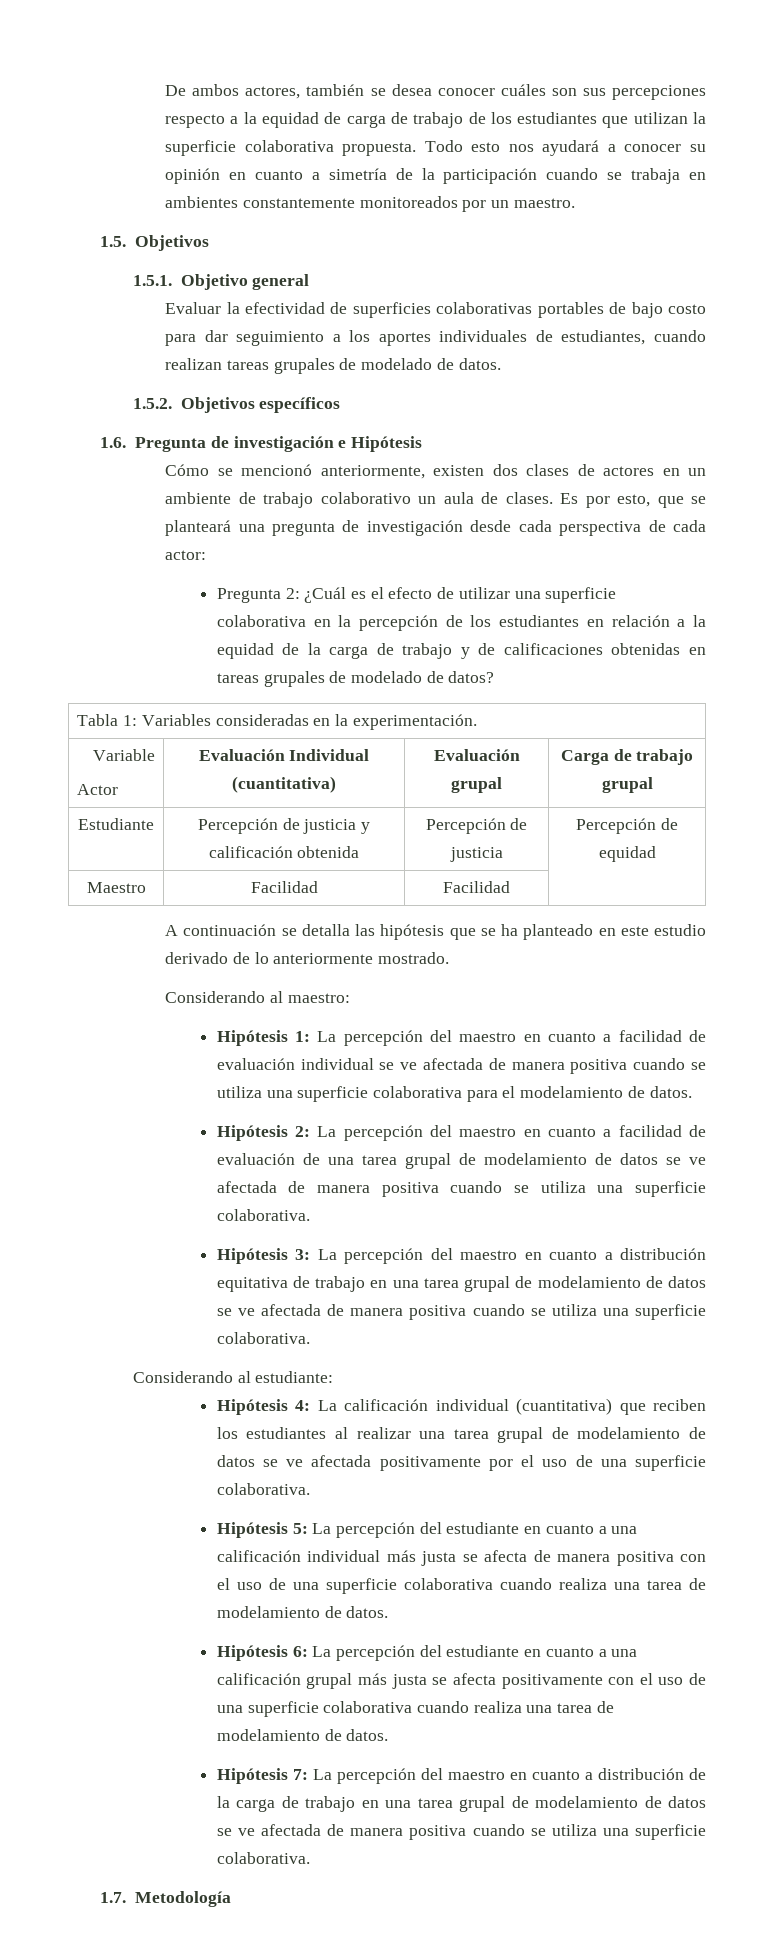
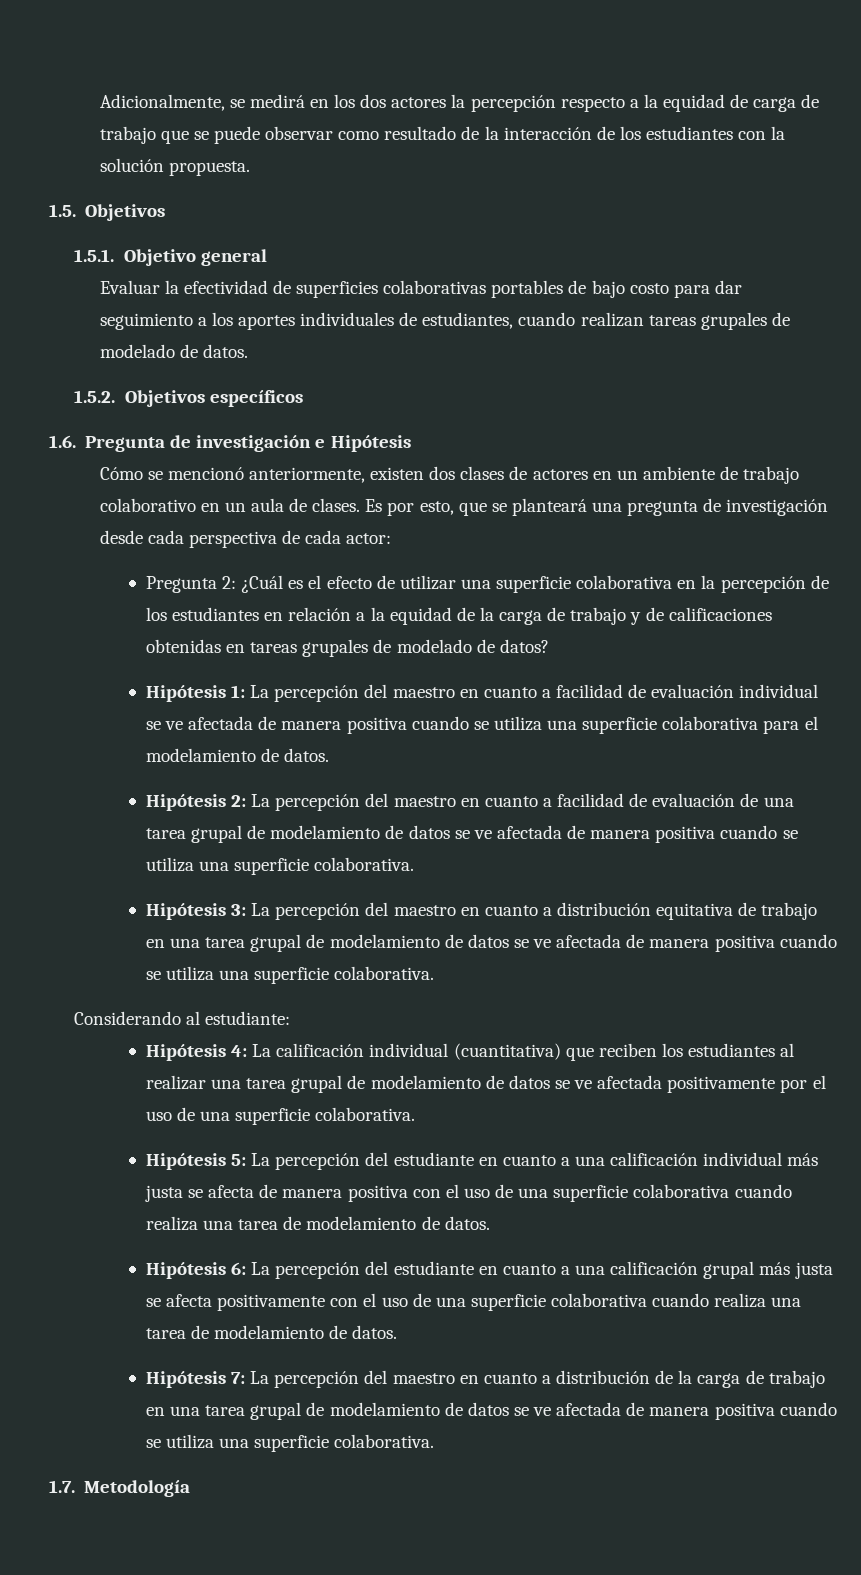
[165,84,707,100] De ambos actores, también se desea conocer cuáles son sus percepciones -> [99,94,556,112] Adicionalmente, se medirá en los dos actores la percepción
[468,112,707,128] [165,140,707,156] [165,168,706,184] [165,196,575,212] de los estudiantes que utilizan la superficie colaborativa propuesta. Todo esto nos ayudará a conocer su opinión en cuanto a simetría de la participación cuando se trabaja en ambientes constantemente monitoreados por un maestro. -> [160,126,786,144] [99,158,250,176] que se puede observar como resultado de la interacción de los estudiantes con la solución propuesta.
(411, 498) none -> [200,503,220,512] en
[77,714,477,730] [92,749,155,761] [77,784,119,795] [198,749,370,761] [232,776,336,793] [433,749,520,761] [451,777,502,793] [560,749,694,765] [601,777,653,793] [78,818,154,830] [197,818,371,834] [208,846,360,858] [425,818,528,834] [449,847,503,862] [576,818,678,834] [598,846,656,862] [86,882,146,893] [250,881,318,893] [443,881,510,893] [165,924,706,940] [165,952,450,964] [165,991,350,1003] // Tabla 1: Variables consideradas en la experimentación. // Variable // Actor | Evaluación Individual (cuantitativa) | Evaluación grupal | Carga de trabajo grupal // Estudiante | Percepción de justicia y calificación obtenida | Percepción de justicia | Percepción de equidad // Maestro | Facilidad | Facilidad | // A continuación se detalla las hipótesis que se ha planteado en este estudio derivado de lo anteriormente mostrado. // Considerando al maestro: -> (549, 646) none

